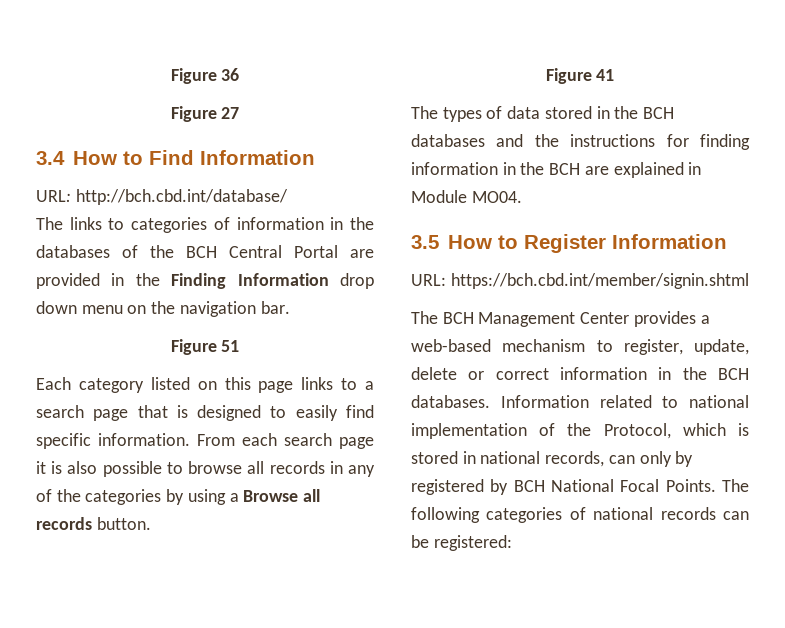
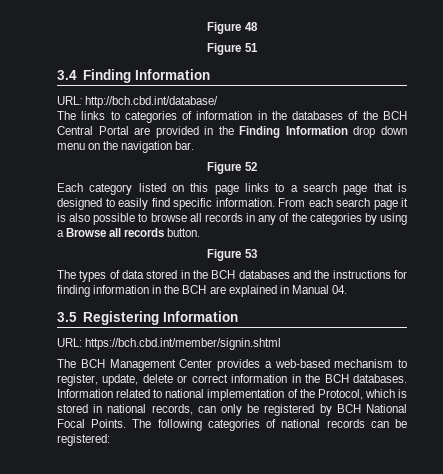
[170,68,240,84] [170,106,240,122] Figure 36 // Figure 27 -> [207,22,258,34] [207,43,258,55] Figure 48 // Figure 51
[72,150,194,165] How to Find -> [82,69,131,83] Finding
[221,340,240,352] 51 -> [244,162,257,171] 52
[596,69,615,81] 41 -> [244,249,257,258] 53
[411,190,522,203] Module MO04. -> [291,285,347,294] Manual 04.
[447,234,606,253] How to Register -> [82,311,159,325] Registering
[675,451,694,467] by -> [247,404,260,413] be

